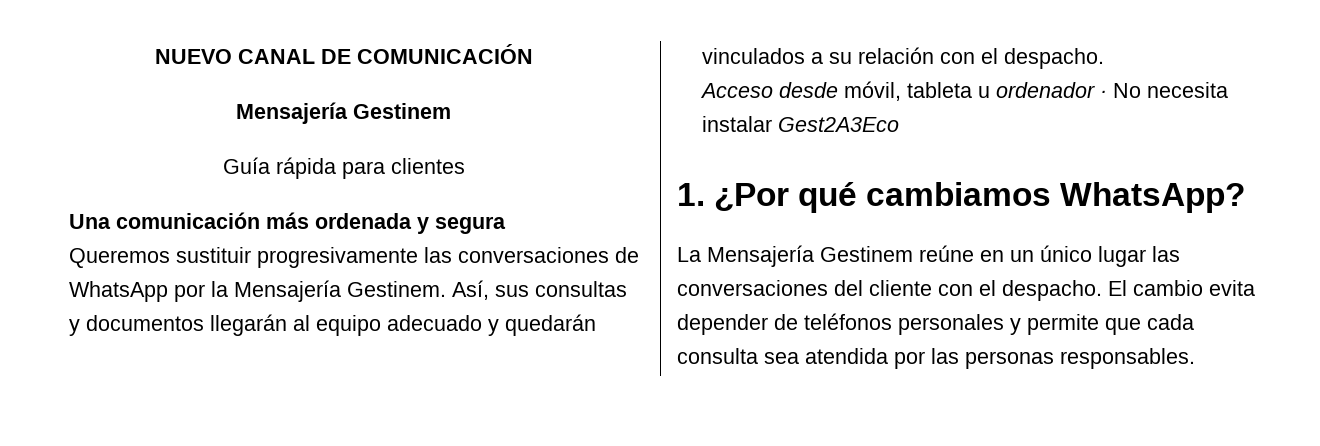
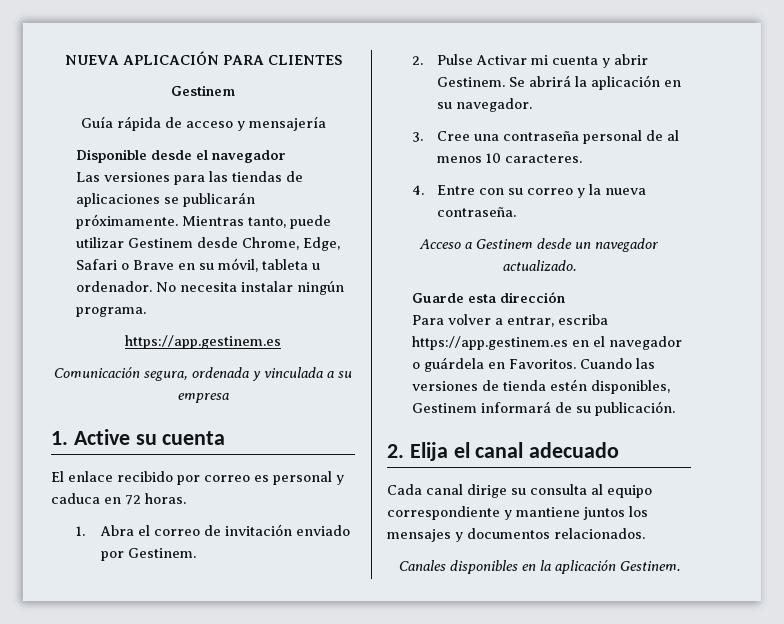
[154,44,533,64] [236,102,451,124] [222,157,465,179] [68,212,506,234] [68,247,639,268] [68,280,627,302] [68,314,596,336] [701,47,1104,69] [699,82,838,98] NUEVO CANAL DE COMUNICACIÓN // Mensajería Gestinem // Guía rápida para clientes // Una comunicación más ordenada y segura // Queremos sustituir progresivamente las conversaciones de WhatsApp por la Mensajería Gestinem. Así, sus consultas y documentos llegarán al equipo adecuado y quedarán vinculados a su relación con el despacho. // Acceso desde -> [64,51,342,65] [171,85,235,96] [80,116,326,131] [75,149,286,163] [75,171,303,185] [75,192,255,207] [75,214,331,229] [75,237,340,251] [75,259,214,270] NUEVA APLICACIÓN PARA CLIENTES // Gestinem // Guía rápida de acceso y mensajería // Disponible desde el navegador // Las versiones para las tiendas de aplicaciones se publicarán próximamente. Mientras tanto, puede utilizar Gestinem desde Chrome, Edge, Safari o Brave en su
[995,82,1107,98] ordenador · -> [75,281,152,292] ordenador.
[777,117,899,132] [677,182,1246,213] [677,245,1180,267] [677,280,1255,301] [677,313,1194,335] [677,348,1195,369] Gest2A3Eco // 1. ¿Por qué cambiamos WhatsApp? // La Mensajería Gestinem reúne en un único lugar las conversaciones del cliente con el despacho. El cambio evita depender de teléfonos personales y permite que cada consulta sea atendida por las personas responsables. -> [296,281,344,295] [75,307,146,317] [125,335,282,349] [54,367,352,381] [177,393,229,403] [51,429,226,445] [51,471,344,485] [51,493,186,505] [75,524,350,536] [100,548,196,561] [411,54,648,68] [436,75,681,90] [436,98,532,112] [411,130,679,144] [436,153,582,163] [411,184,646,198] [436,207,516,217] [419,238,659,252] [502,260,576,271] [411,292,565,303] [411,314,608,327] [411,336,682,350] [411,357,655,372] [411,379,670,394] [411,401,675,416] [387,442,620,461] [387,484,652,498] [387,506,648,520] [387,528,645,542] [398,560,680,574] ningún programa. // https://app.gestinem.es // Comunicación segura, ordenada y vinculada a su empresa // 1. Active su cuenta // El enlace recibido por correo es personal y caduca en 72 horas. // 1. Abra el correo de invitación enviado por Gestinem. // 2. Pulse Activar mi cuenta y abrir Gestinem. Se abrirá la aplicación en su navegador. // 3. Cree una contraseña personal de al menos 10 caracteres. // 4. Entre con su correo y la nueva contraseña. // Acceso a Gestinem desde un navegador actualizado. // Guarde esta dirección // Para volver a entrar, escriba https://app.gestinem.es en el navegador o guárdela en Favoritos. Cuando las versiones de tienda estén disponibles, Gestinem informará de su publicación. // 2. Elija el canal adecuado // Cada canal dirige su consulta al equipo correspondiente y mantiene juntos los mensajes y documentos relacionados. // Canales disponibles en la aplicación Gestinem.

